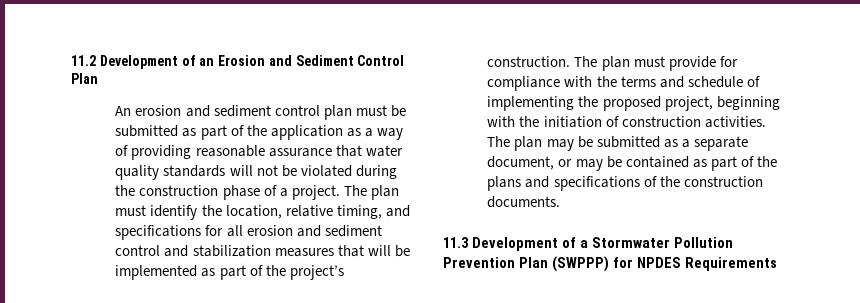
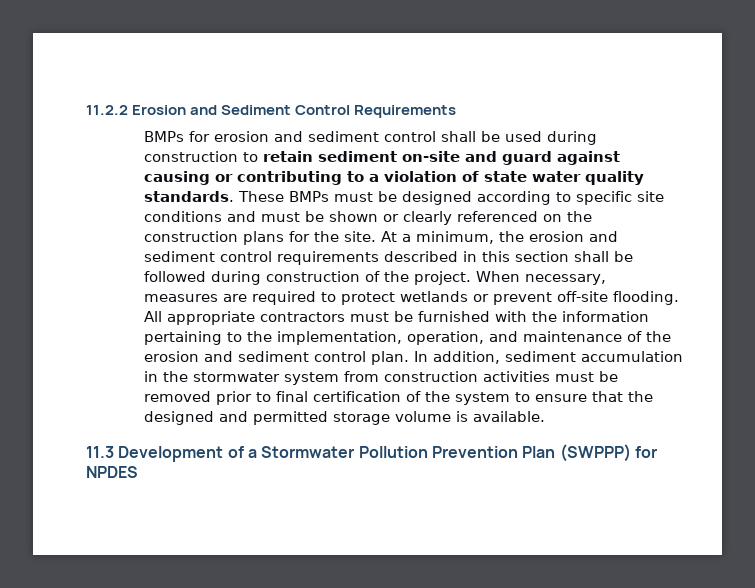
[71,55,215,69] 11.2 Development of an -> [86,105,128,115] 11.2.2
[71,73,98,84] [115,105,406,120] [115,125,403,140] [115,145,403,160] [115,165,397,180] [115,185,399,200] [115,205,410,220] [115,225,382,240] [115,245,410,257] [115,265,344,280] [487,56,738,71] [487,76,760,91] [487,96,780,111] [487,116,766,128] [487,136,748,151] [487,156,777,171] [487,176,763,191] [487,196,561,208] Plan // An erosion and sediment control plan must be submitted as part of the application as a way of providing reasonable assurance that water quality standards will not be violated during the construction phase of a project. The plan must identify the location, relative timing, and specifications for all erosion and sediment control and stabilization measures that will be implemented as part of the project’s construction. The plan must provide for compliance with the terms and schedule of implementing the proposed project, beginning with the initiation of construction activities. The plan may be submitted as a separate document, or may be contained as part of the plans and specifications of the construction documents. -> [354,105,457,118] [143,131,597,145] [143,151,620,165] [143,171,644,185] [143,191,664,205] [143,211,592,225] [143,231,618,245] [143,251,633,265] [143,271,606,285] [143,291,679,305] [143,311,649,325] [143,331,671,345] [143,351,683,365] [143,371,618,385] [143,391,653,405] [143,411,545,425] Requirements // BMPs for erosion and sediment control shall be used during construction to retain sediment on-site and guard against causing or contributing to a violation of state water quality standards. These BMPs must be designed according to specific site conditions and must be shown or clearly referenced on the construction plans for the site. At a minimum, the erosion and sediment control requirements described in this section shall be followed during construction of the project. When necessary, measures are required to protect wetlands or prevent off-site flooding. All appropriate contractors must be furnished with the information pertaining to the implementation, operation, and maintenance of the erosion and sediment control plan. In addition, sediment accumulation in the stormwater system from construction activities must be removed prior to final certification of the system to ensure that the designed and permitted storage volume is available.
[684,257,777,271] Requirements -> (138, 472) none

